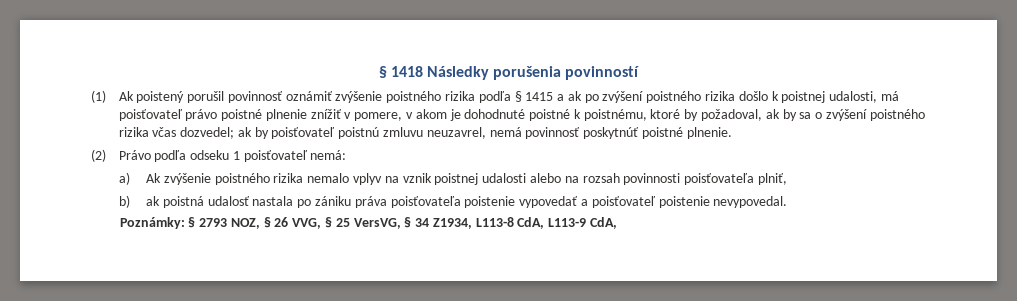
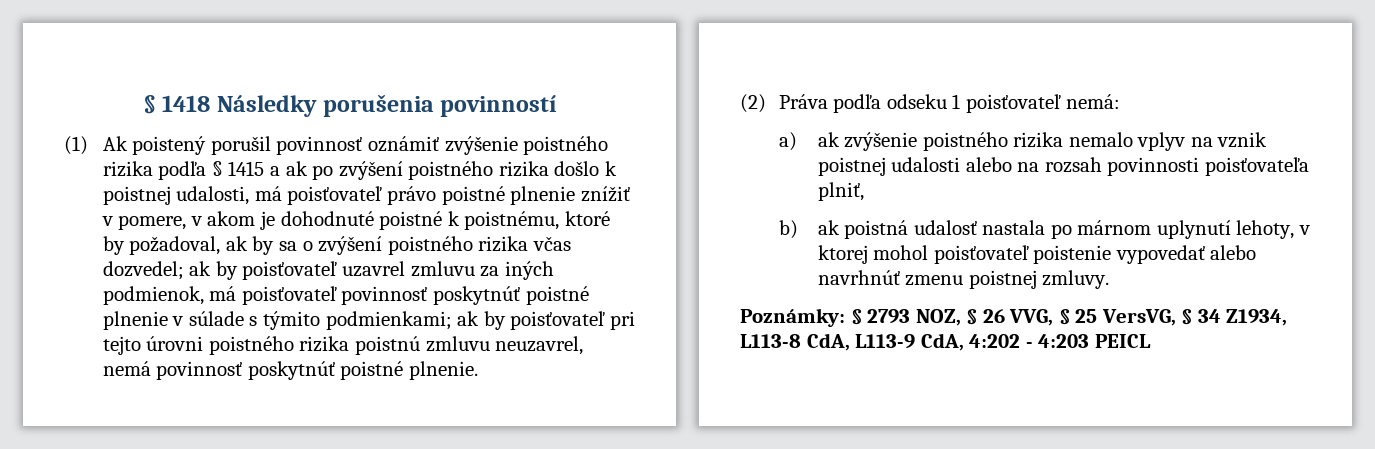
(335, 133) none -> [341,261,554,280] [102,286,589,305] [102,311,635,330] [102,336,350,355] uzavrel zmluvu za iných podmienok, má poisťovateľ povinnosť poskytnúť poistné plnenie v súlade s týmito podmienkami; ak by poisťovateľ pri tejto úrovni poistného rizika
[118,150,151,160] Právo -> [778,94,828,109] Práva
[146,173,162,183] Ak -> [817,132,840,147] ak
[315,196,788,208] zániku práva poisťovateľa poistenie vypovedať a poisťovateľ poistenie nevypovedal. -> [1077,220,1310,239] [817,245,1257,264] [817,270,1110,289] márnom uplynutí lehoty, v ktorej mohol poisťovateľ poistenie vypovedať alebo navrhnúť zmenu poistnej zmluvy.
(618, 223) none -> [969,334,1151,348] 4:202 - 4:203 PEICL

